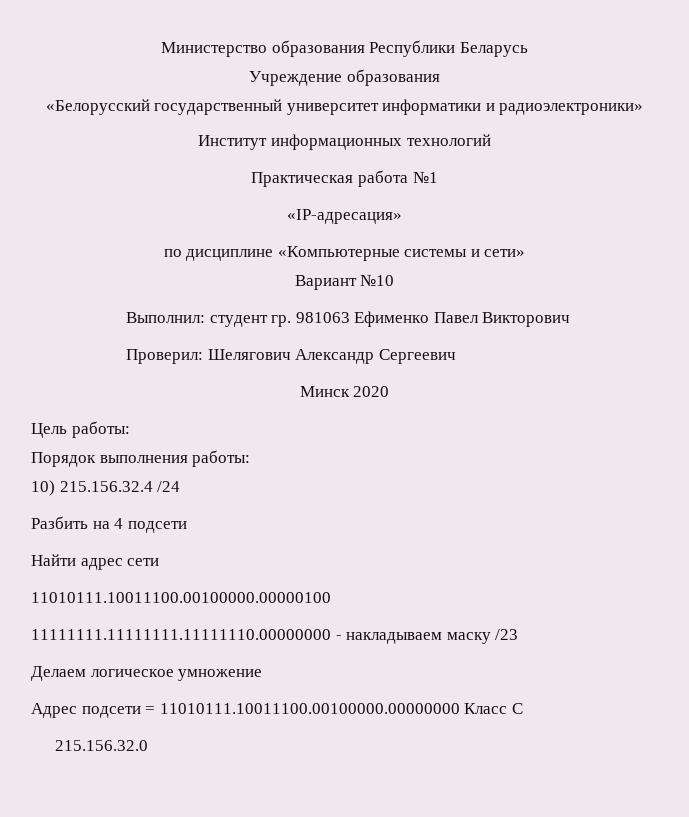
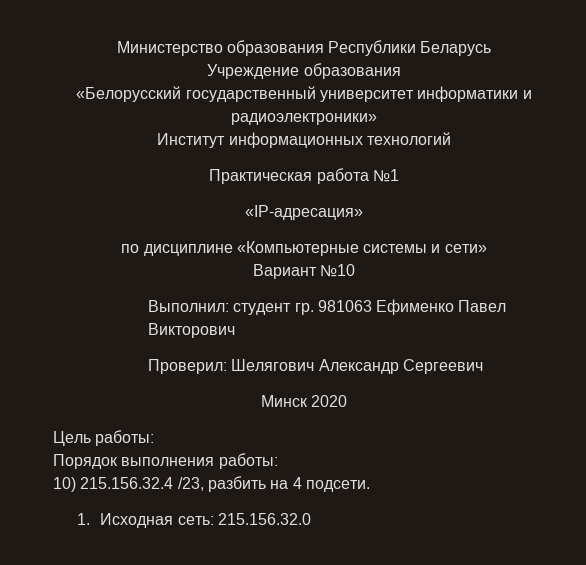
[157,481,181,492] [31,516,187,533] [31,554,160,570] [31,592,331,603] [31,629,519,644] [31,666,263,681] [31,703,523,718] /24 // Разбить на 4 подсети // Найти адрес сети // 11010111.10011100.00100000.00000100 // 11111111.11111111.11111110.00000000 - накладываем маску /23 // Делаем логическое умножение // Адрес подсети = 11010111.10011100.00100000.00000000 Класс С // -> [177,476,370,492] [76,513,214,528] /23, разбить на 4 подсети. // 1. Исходная сеть:

